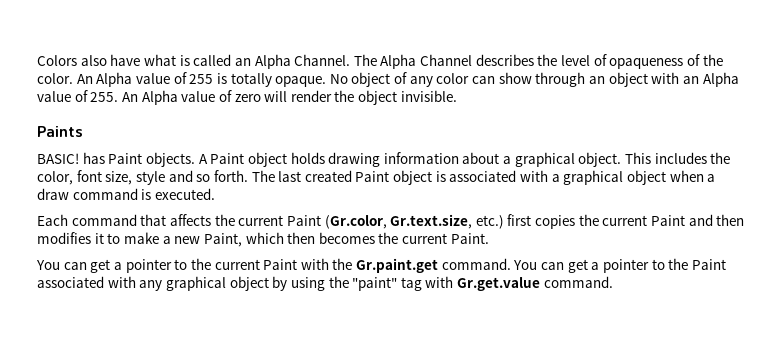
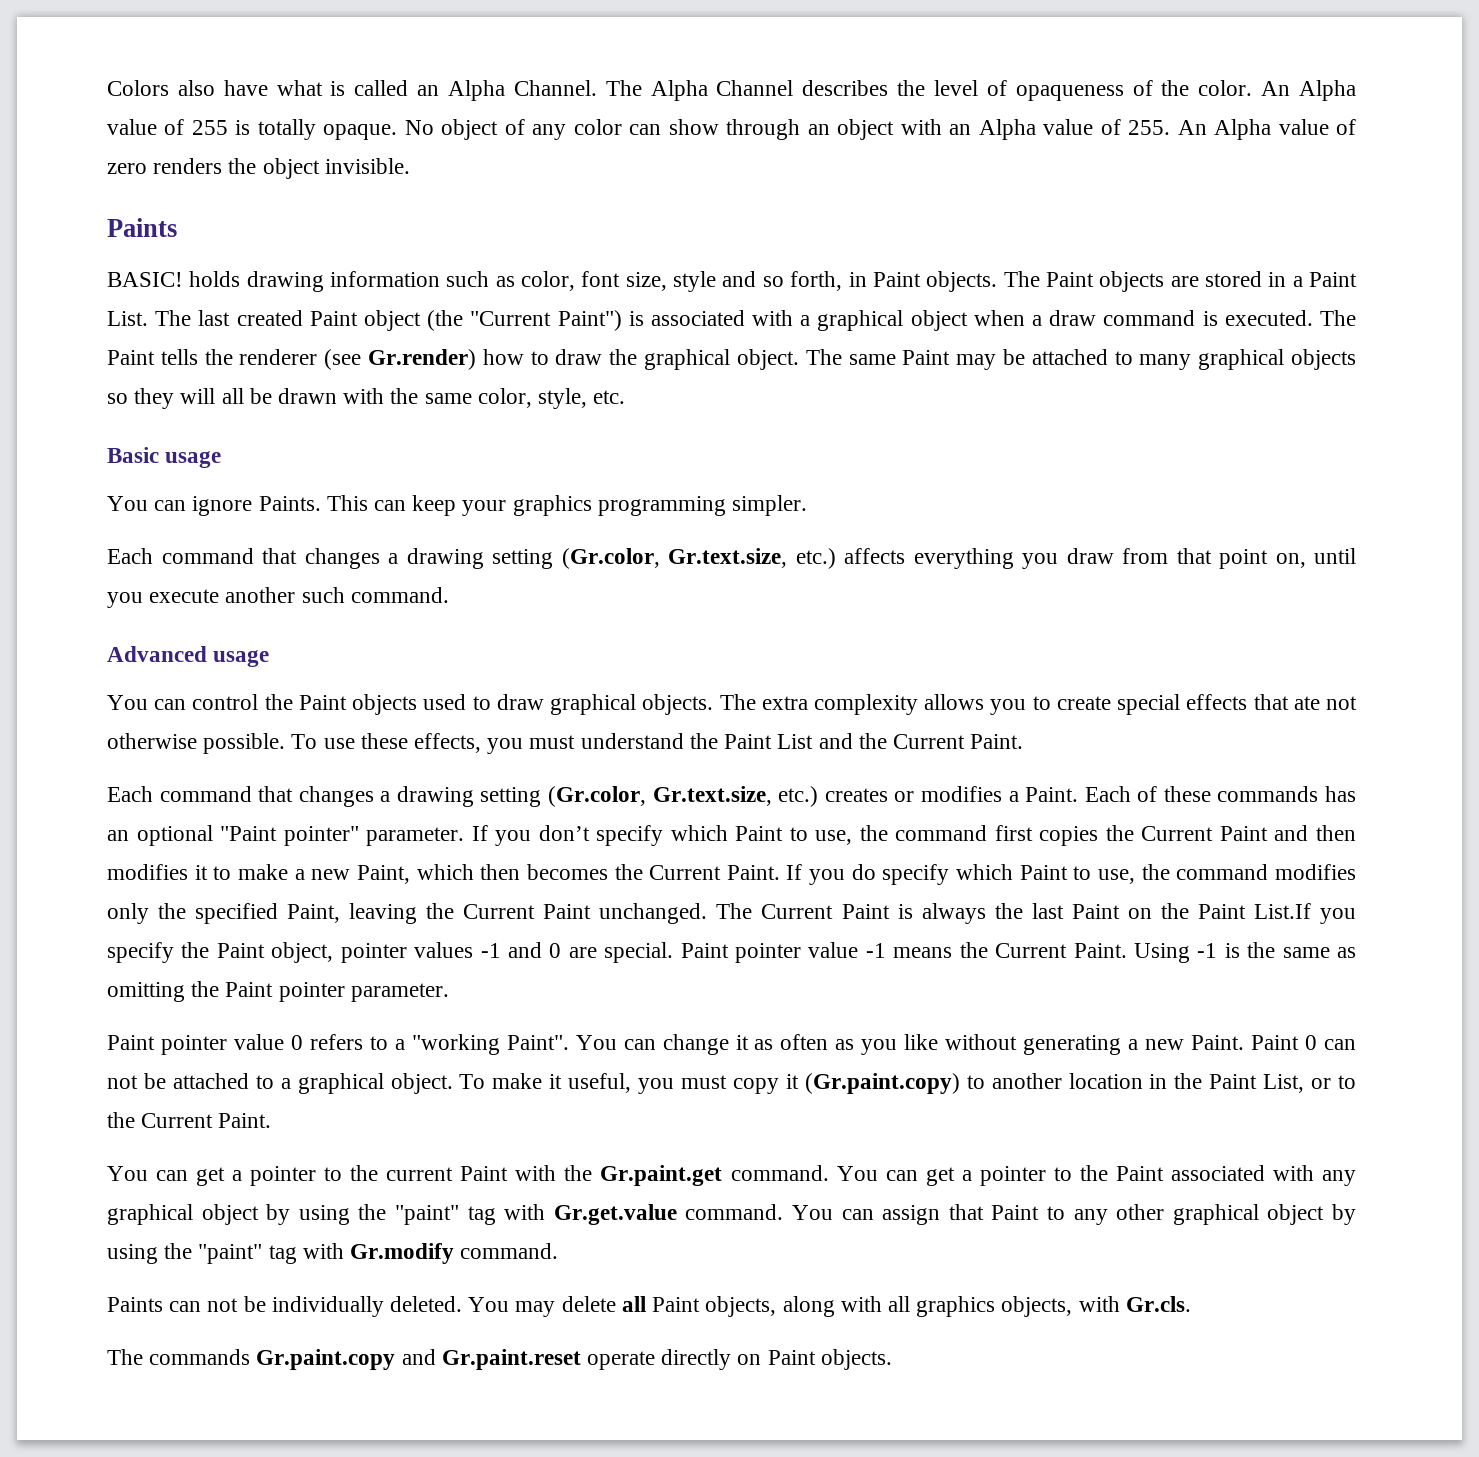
[264,90,332,102] will render -> [153,158,223,174] renders
[82,152,731,167] has Paint objects. A Paint object holds drawing information about a graphical object. This includes the -> [189,271,515,292] holds drawing information such as
[213,170,248,182] forth. -> [790,271,1357,292] [107,311,148,326] forth, in Paint objects. The Paint objects are stored in a Paint List.
(433, 177) none -> [427,310,622,331] (the "Current Paint")
[37,214,504,229] // Each command that affects the current Paint (Gr.color, Gr.text.size, etc.) -> [1319,310,1356,326] [107,349,1357,370] [107,388,626,409] [107,447,222,468] [107,495,808,516] [107,548,1356,569] [107,587,449,608] [107,646,270,667] [107,694,1358,715] [107,733,1024,754] [107,786,1356,807] [107,825,988,846] The Paint tells the renderer (see Gr.render) how to draw the graphical object. The same Paint may be attached to many graphical objects so they will all be drawn with the same color, style, etc. // Basic usage // You can ignore Paints. This can keep your graphics programming simpler. // Each command that changes a drawing setting (Gr.color, Gr.text.size, etc.) affects everything you draw from that point on, until you execute another such command. // Advanced usage // You can control the Paint objects used to draw graphical objects. The extra complexity allows you to create special effects that ate not otherwise possible. To use these effects, you must understand the Paint List and the Current Paint. // Each command that changes a drawing setting (Gr.color, Gr.text.size, etc.) creates or modifies a Paint. Each of these commands has an optional "Paint pointer" parameter. If you don’t specify which Paint to use, the command
[602,215,648,226] current -> [1141,826,1214,841] Current
[402,233,448,244] current -> [649,864,1357,885] [107,903,1356,924] [107,942,1357,963] [107,981,449,1002] [107,1034,1357,1055] [107,1073,1357,1094] [107,1112,214,1128] Current Paint. If you do specify which Paint to use, the command modifies only the specified Paint, leaving the Current Paint unchanged. The Current Paint is always the last Paint on the Paint List.If you specify the Paint object, pointer values -1 and 0 are special. Paint pointer value -1 means the Current Paint. Using -1 is the same as omitting the Paint pointer parameter. // Paint pointer value 0 refers to a "working Paint". You can change it as often as you like without generating a new Paint. Paint 0 can not be attached to a graphical object. To make it useful, you must copy it (Gr.paint.copy) to another location in the Paint List, or to the Current
(613, 282) none -> [792,1204,1356,1225] [107,1243,559,1264] [107,1296,1191,1317] [107,1349,892,1370] You can assign that Paint to any other graphical object by using the "paint" tag with Gr.modify command. // Paints can not be individually deleted. You may delete all Paint objects, along with all graphics objects, with Gr.cls. // The commands Gr.paint.copy and Gr.paint.reset operate directly on Paint objects.

